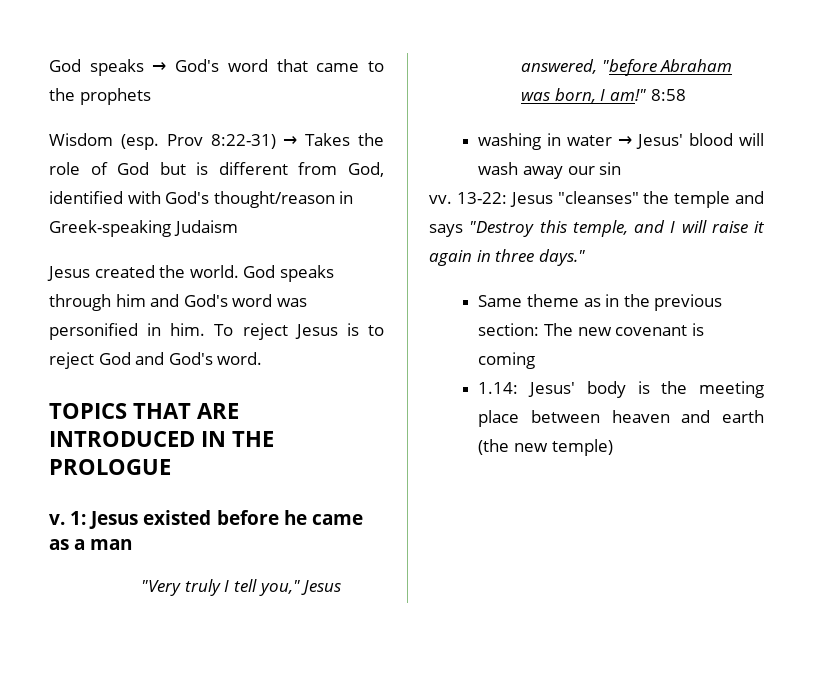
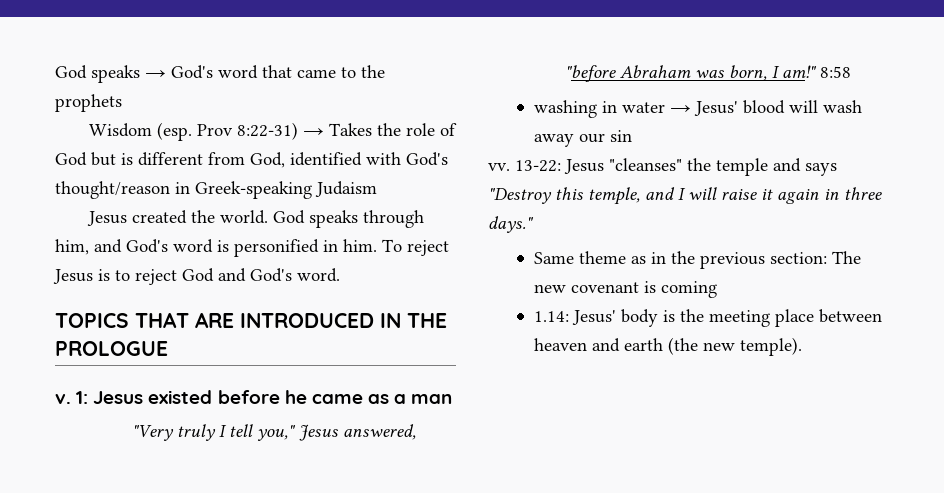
[115,294,146,307] him -> [55,239,89,255] him,
[276,298,307,307] was -> [217,240,229,252] is
[551,439,613,456] temple) -> [740,337,803,356] temple).

